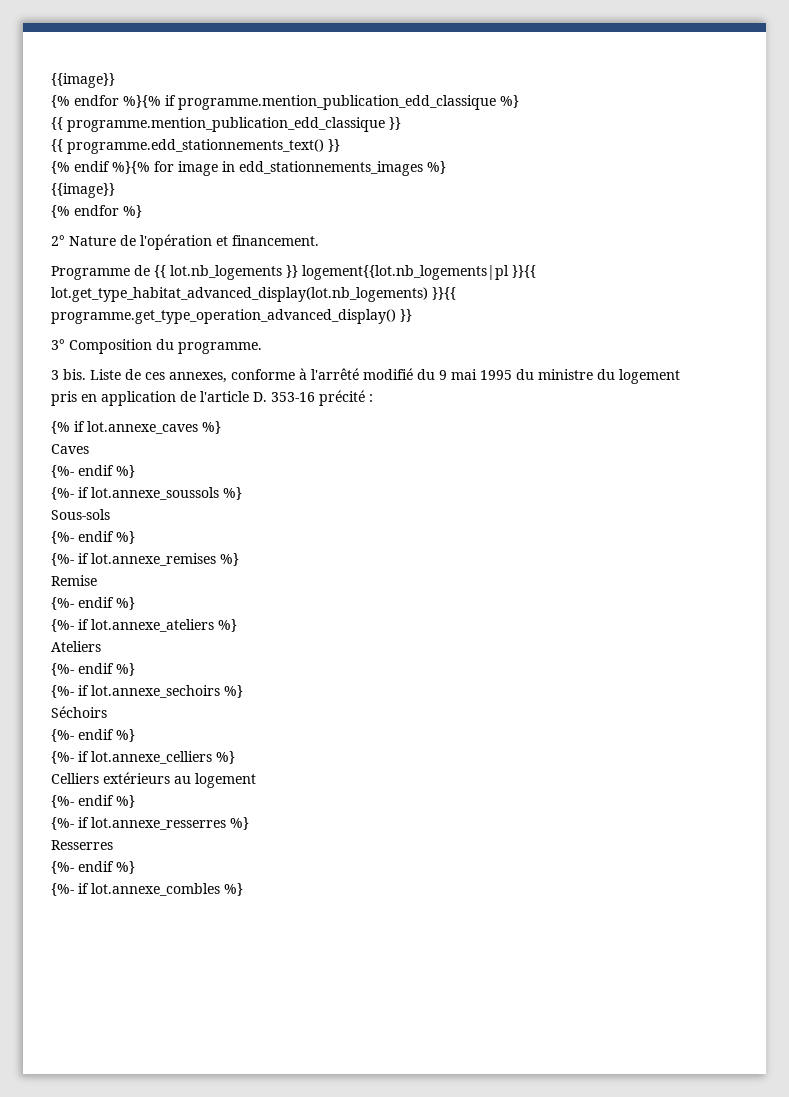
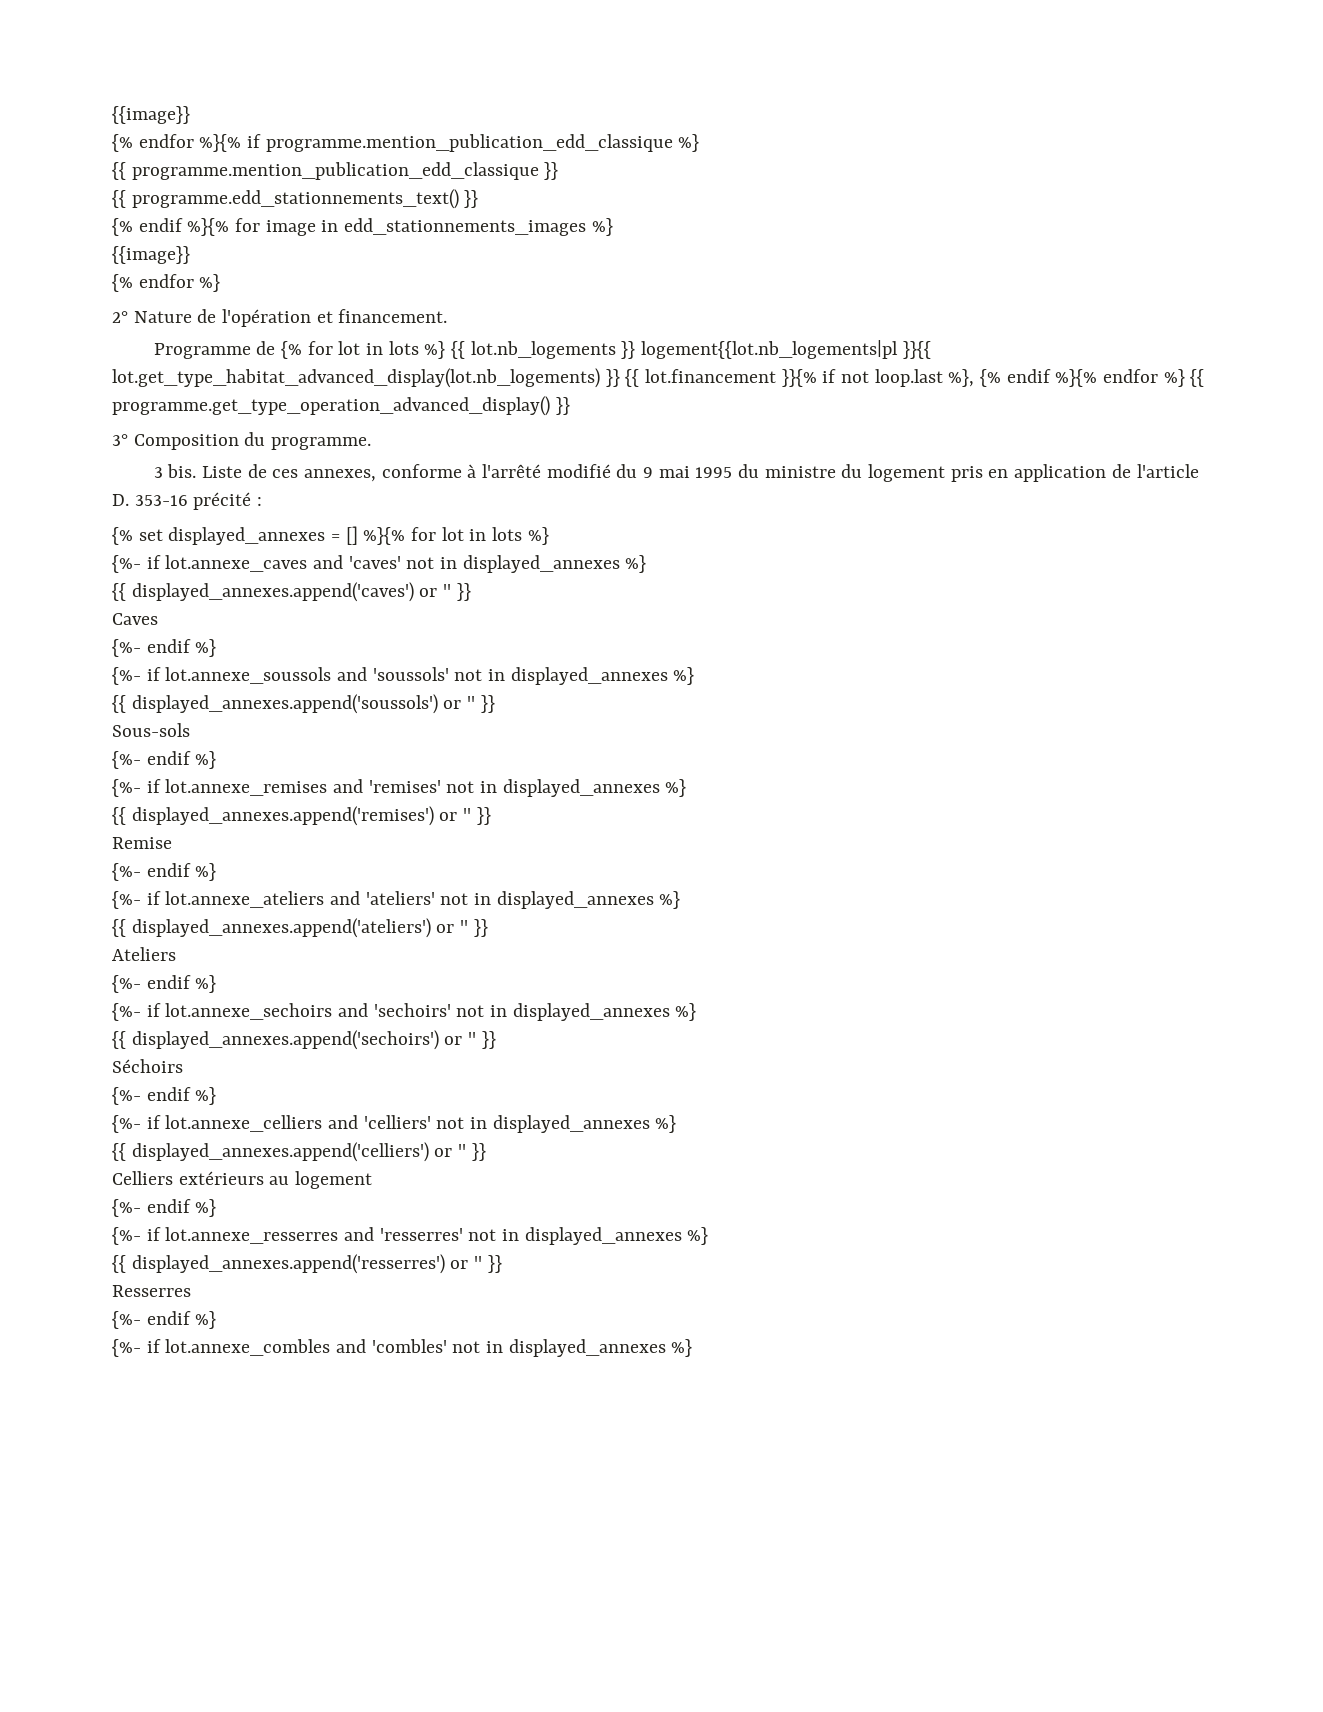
(150, 270) none -> [281,341,446,359] {% for lot in lots %}
[432,287,456,300] }}{{ -> [605,369,1205,387] }} {{ lot.financement }}{% if not loop.last %}, {% endif %}{% endfor %} {{
[74,421,221,434] if lot.annexe_caves %} -> [138,526,549,545] [112,555,647,573] [112,582,471,602] set displayed_annexes = [] %}{% for lot in lots %} // {%- if lot.annexe_caves and 'caves' not in displayed_annexes %} // {{ displayed_annexes.append('caves') or '' }}
[223,487,242,500] %} -> [337,667,695,685] [112,694,495,714] and 'soussols' not in displayed_annexes %} // {{ displayed_annexes.append('soussols') or '' }}
[220,553,239,566] %} -> [333,779,687,797] [112,806,491,826] and 'remises' not in displayed_annexes %} // {{ displayed_annexes.append('remises') or '' }}
[218,619,237,632] %} -> [330,891,681,909] [112,918,488,938] and 'ateliers' not in displayed_annexes %} // {{ displayed_annexes.append('ateliers') or '' }}
[224,685,243,698] %} -> [338,1003,697,1021] [112,1030,496,1050] and 'sechoirs' not in displayed_annexes %} // {{ displayed_annexes.append('sechoirs') or '' }}
[216,751,235,764] %} -> [328,1115,677,1133] [112,1142,486,1162] and 'celliers' not in displayed_annexes %} // {{ displayed_annexes.append('celliers') or '' }}
[230,817,249,830] %} -> [344,1227,709,1245] [112,1254,502,1274] and 'resserres' not in displayed_annexes %} // {{ displayed_annexes.append('resserres') or '' }}
(220, 889) none -> [336,1339,666,1357] and 'combles' not in displayed_annexes

